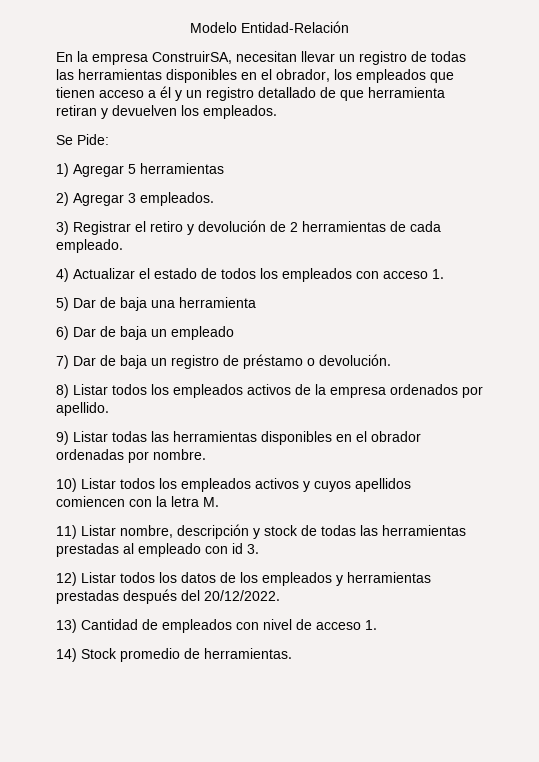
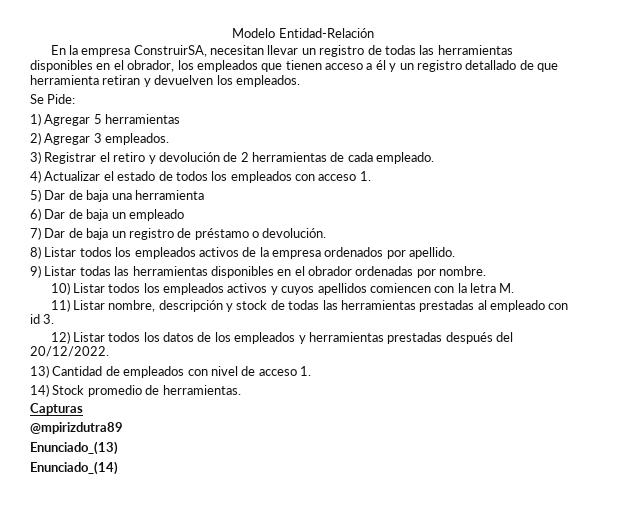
(292, 653) none -> [30,403,83,415] [30,422,123,434] [30,441,118,455] [30,461,118,475] // Capturas // @mpirizdutra89 // Enunciado_(13) // Enunciado_(14)

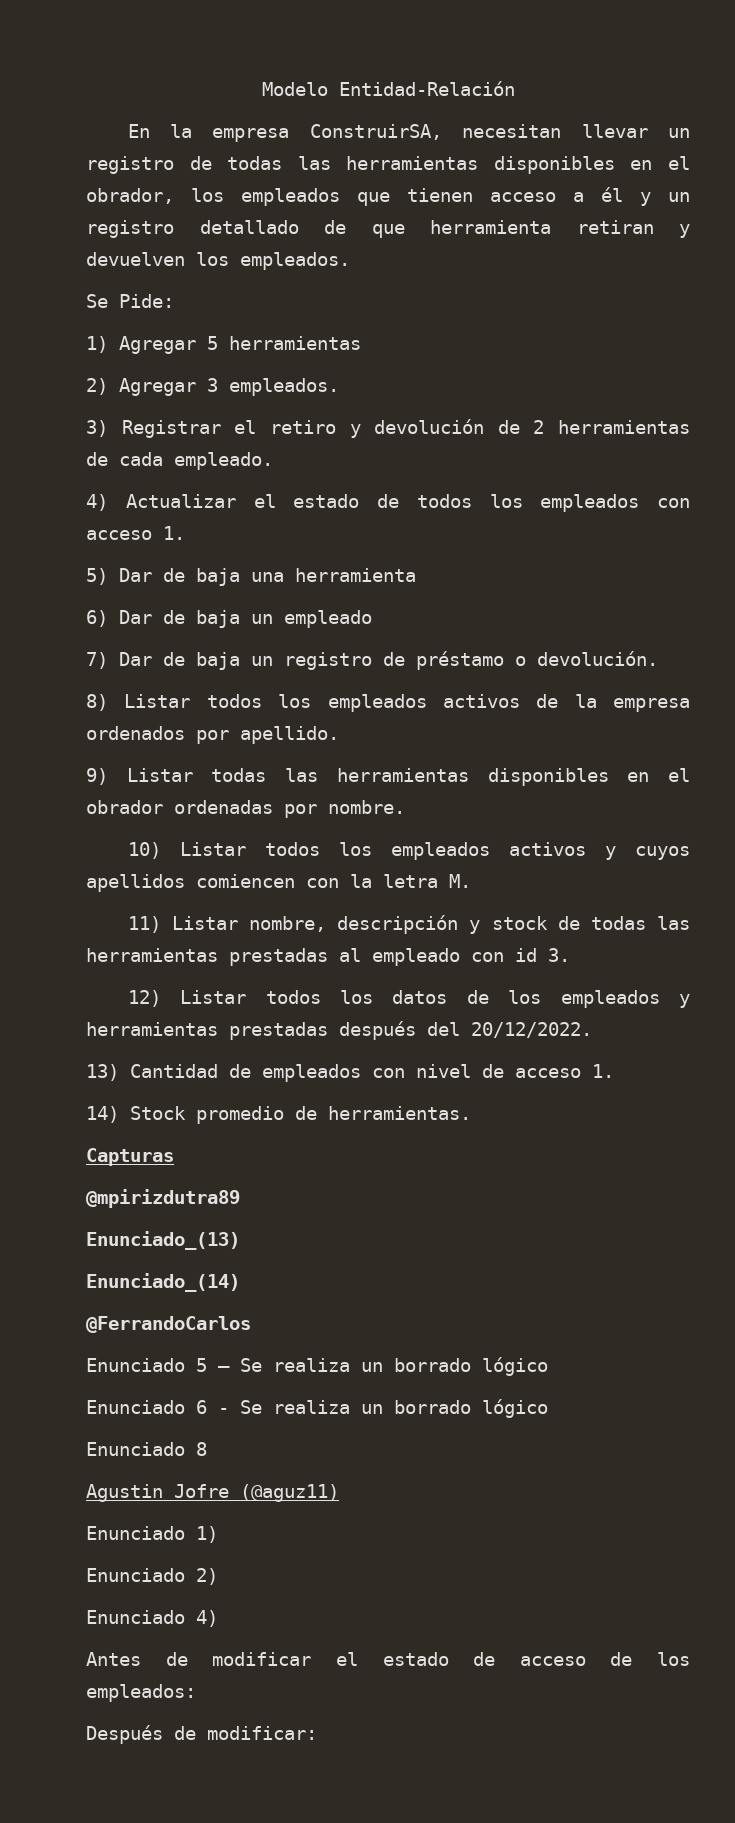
(118, 468) none -> [86,1316,251,1333] [86,1357,548,1376] [86,1399,548,1418] [86,1442,207,1456] [86,1484,339,1502] [86,1526,218,1543] [86,1568,218,1585] [86,1610,218,1627] [86,1652,690,1666] [86,1684,196,1702] [86,1725,317,1744] // @FerrandoCarlos // Enunciado 5 – Se realiza un borrado lógico // Enunciado 6 - Se realiza un borrado lógico // Enunciado 8 // Agustin Jofre (@aguz11) // Enunciado 1) // Enunciado 2) // Enunciado 4) // Antes de modificar el estado de acceso de los empleados: // Después de modificar:

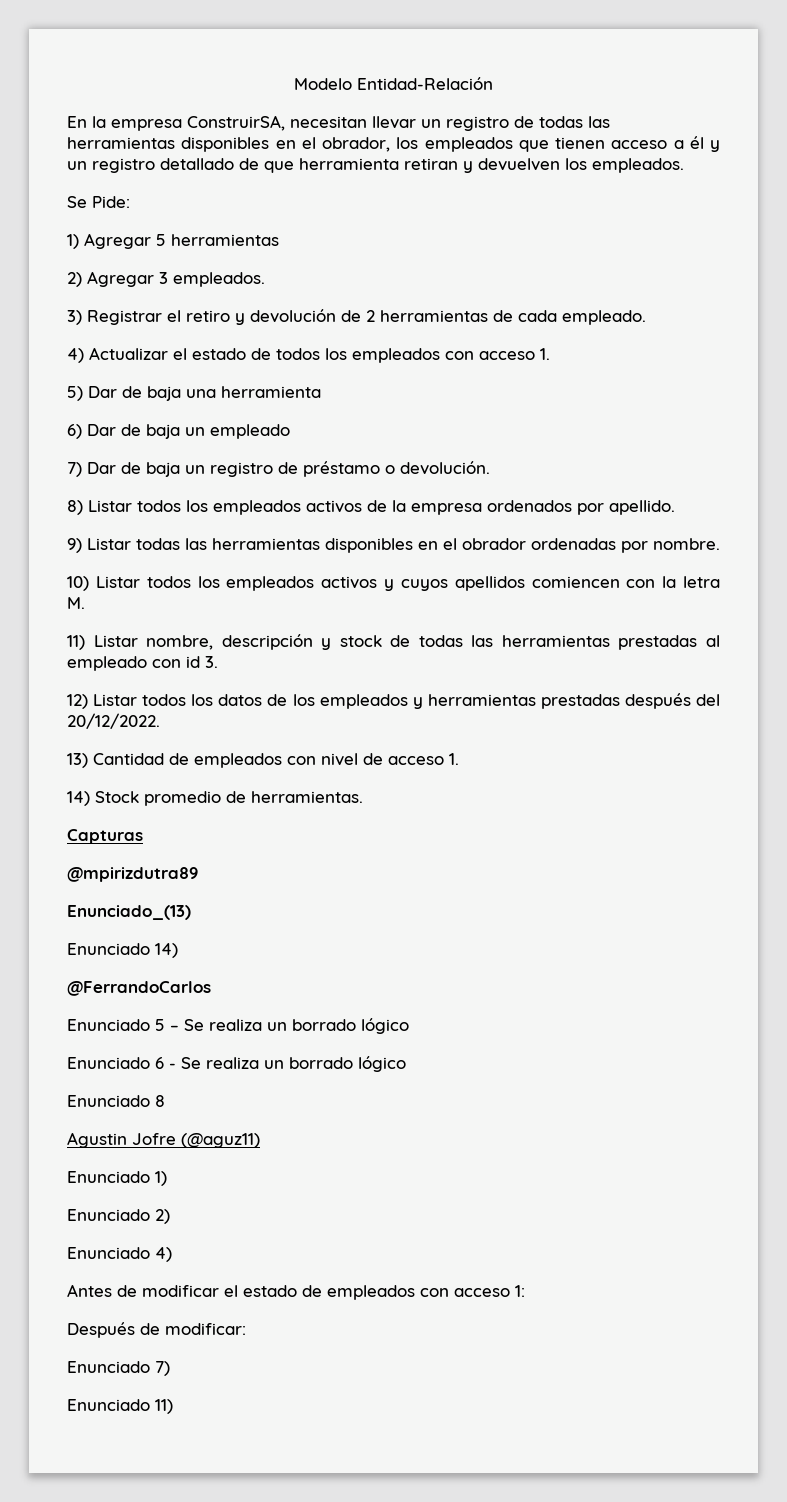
[86,1273,240,1292] Enunciado_(14) -> [67,943,178,958] Enunciado 14)
[519,1652,690,1666] [86,1684,196,1702] acceso de los empleados: -> [327,1285,525,1300] empleados con acceso 1:
(317, 1733) none -> [67,1361,170,1376] [67,1399,173,1414] // Enunciado 7) // Enunciado 11)

